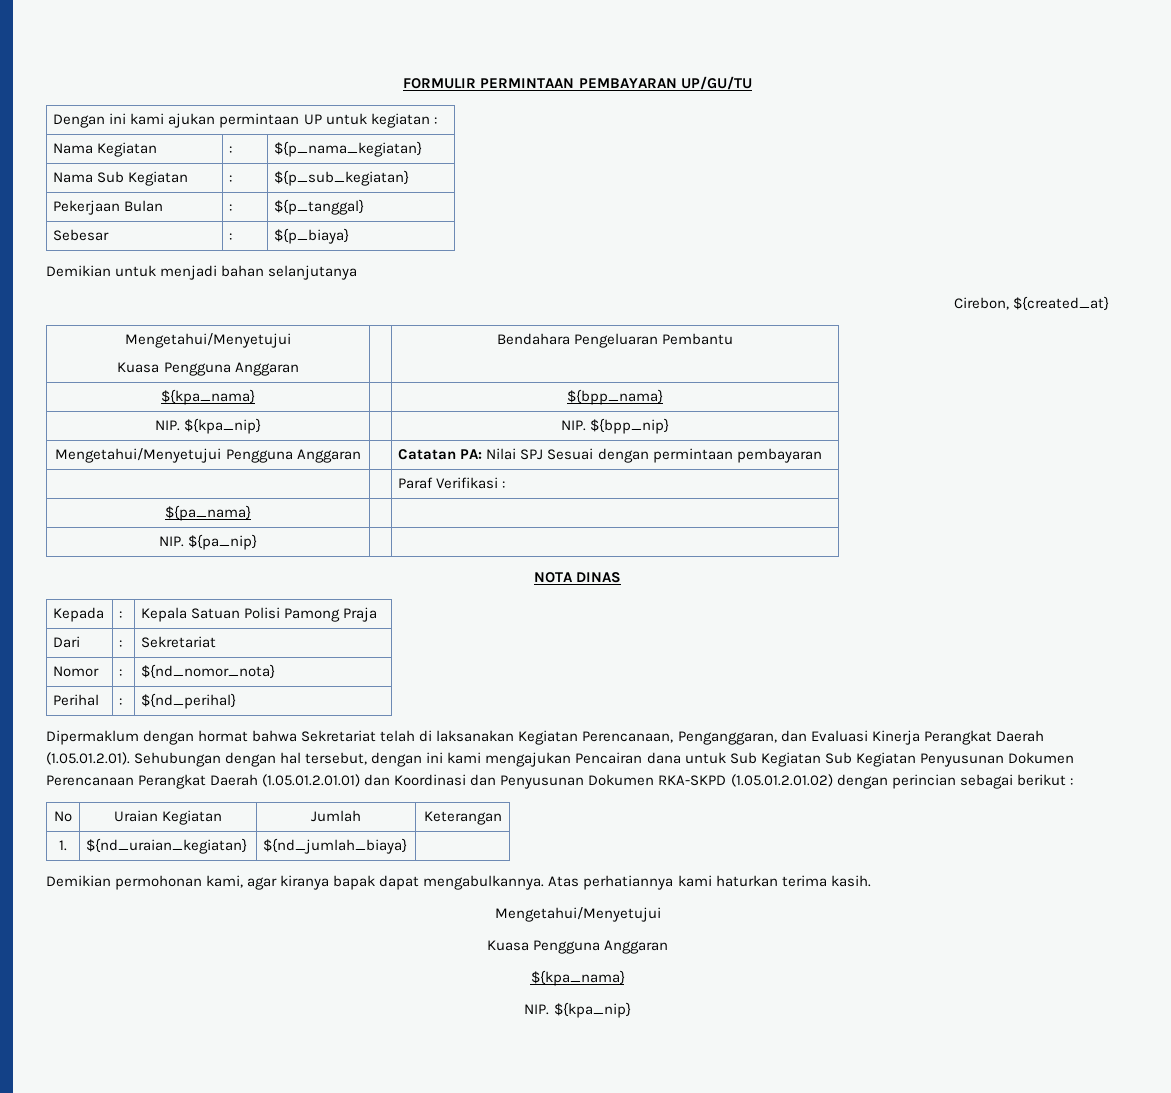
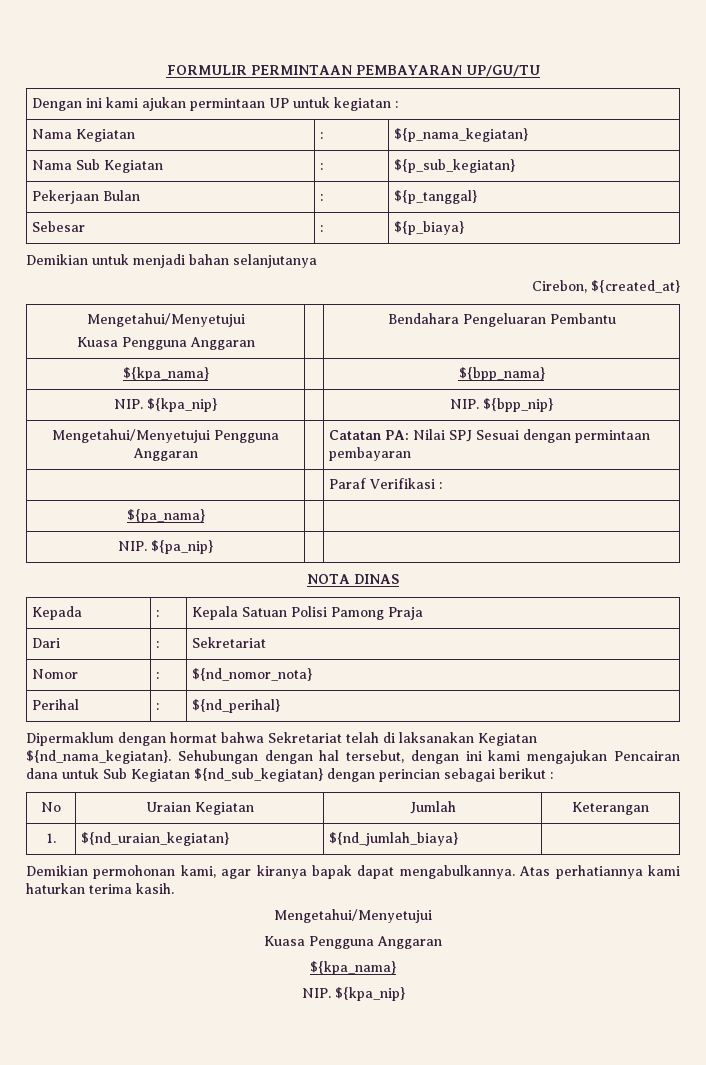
[582,730,1044,745] [46,752,130,765] Perencanaan, Penganggaran, dan Evaluasi Kinerja Perangkat Daerah (1.05.01.2.01). -> [26,750,171,764] ${nd_nama_kegiatan}.
[824,752,1074,767] [46,774,833,789] Sub Kegiatan Penyusunan Dokumen Perencanaan Perangkat Daerah (1.05.01.2.01.01) dan Koordinasi dan Penyusunan Dokumen RKA-SKPD (1.05.01.2.01.02) -> [194,768,323,782] ${nd_sub_kegiatan}

